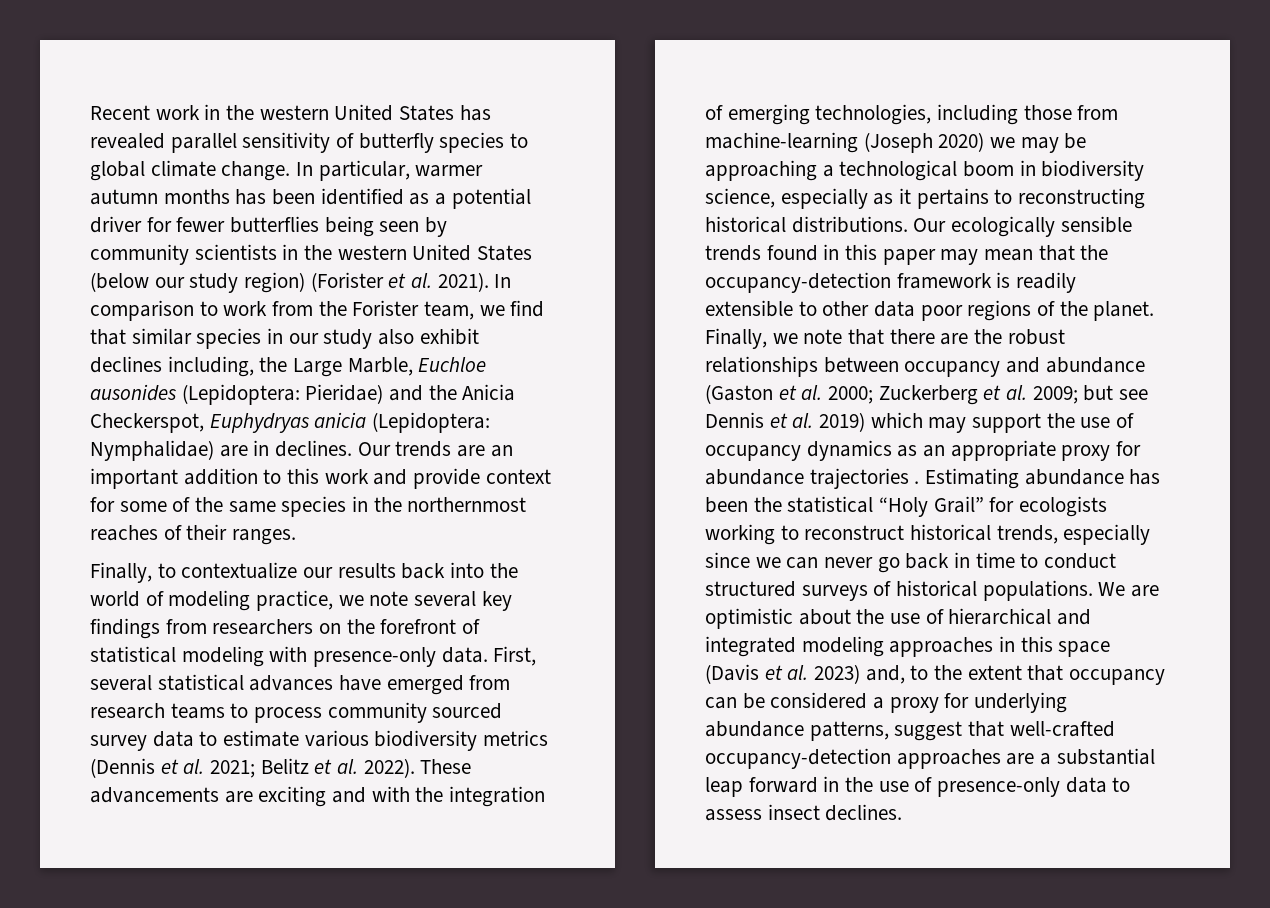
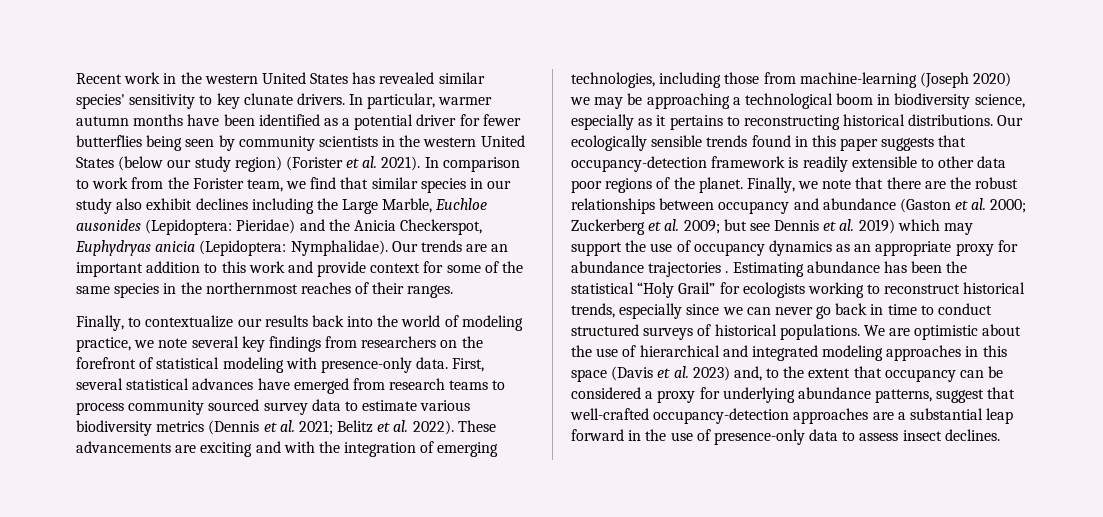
[170,132,529,153] [90,160,291,181] parallel sensitivity of butterfly species to global climate change. -> [438,72,485,84] [76,93,345,109] similar species' sensitivity to key clunate drivers.
[235,189,267,205] has -> [187,114,220,126] have
[167,356,254,377] including, -> [251,198,314,214] including
[90,440,353,461] Nymphalidae) are in declines. -> [290,240,388,256] Nymphalidae).
[940,245,1109,265] may mean that the -> [881,135,967,151] suggests that

